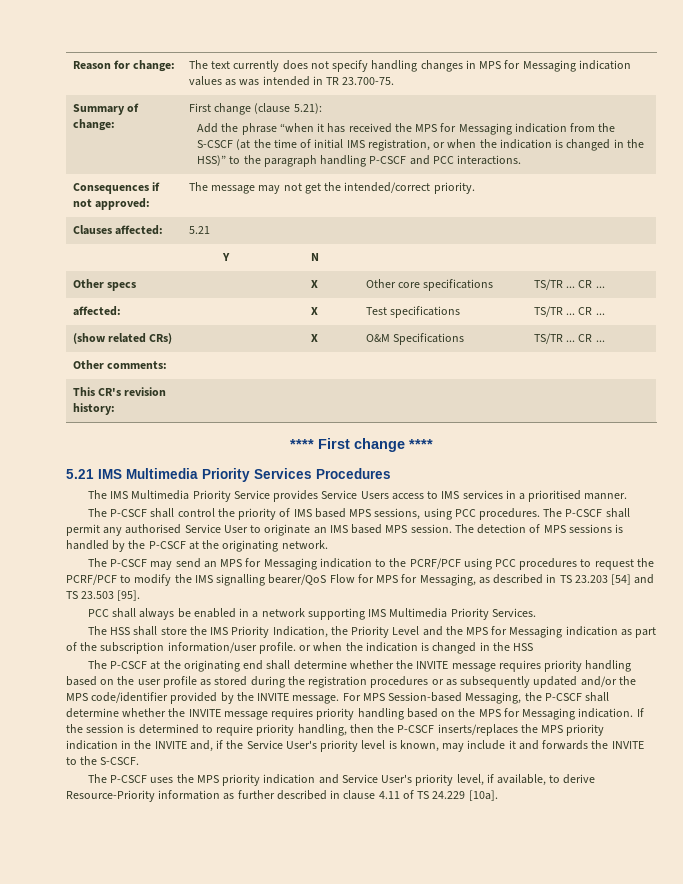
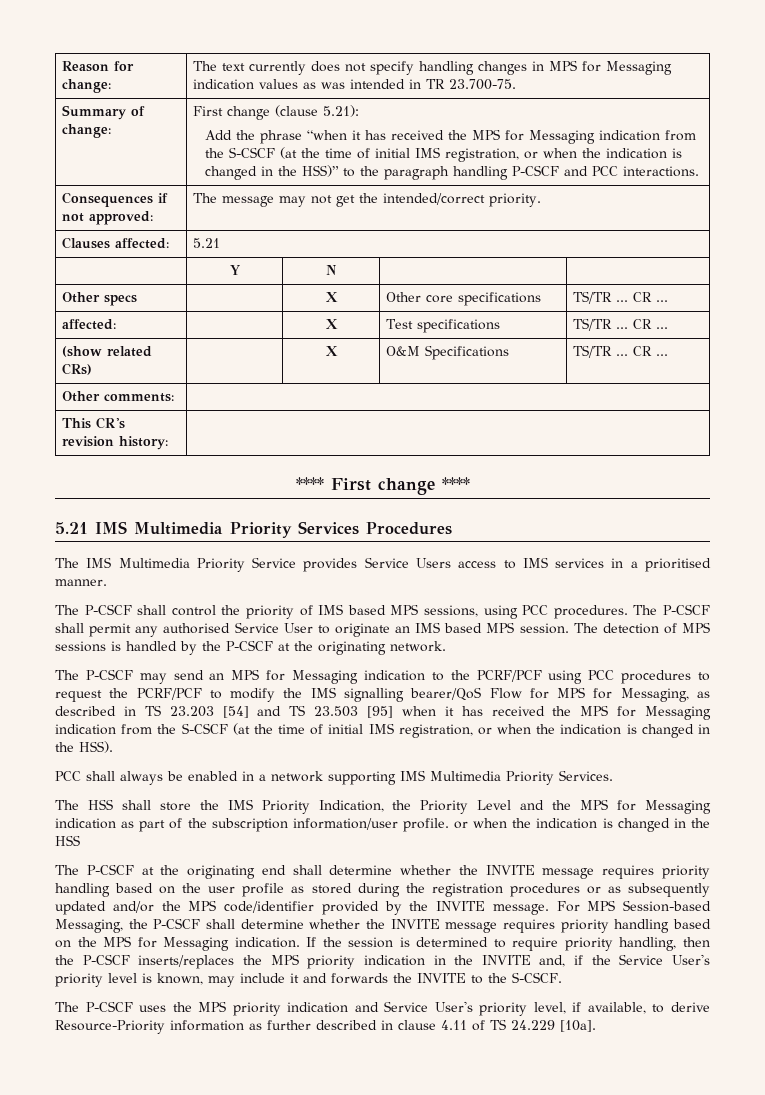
[117,590,141,601] [95]. -> [367,705,711,720] [55,723,710,738] [55,741,113,753] [95] when it has received the MPS for Messaging indication from the S-CSCF (at the time of initial IMS registration, or when the indication is changed in the HSS).

